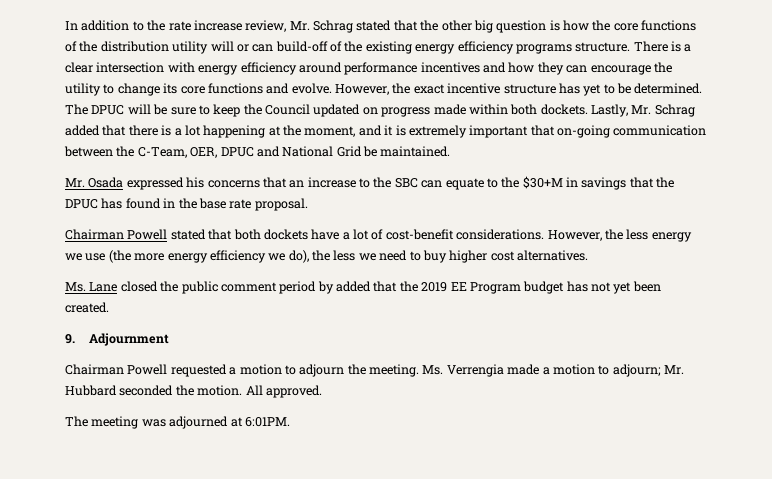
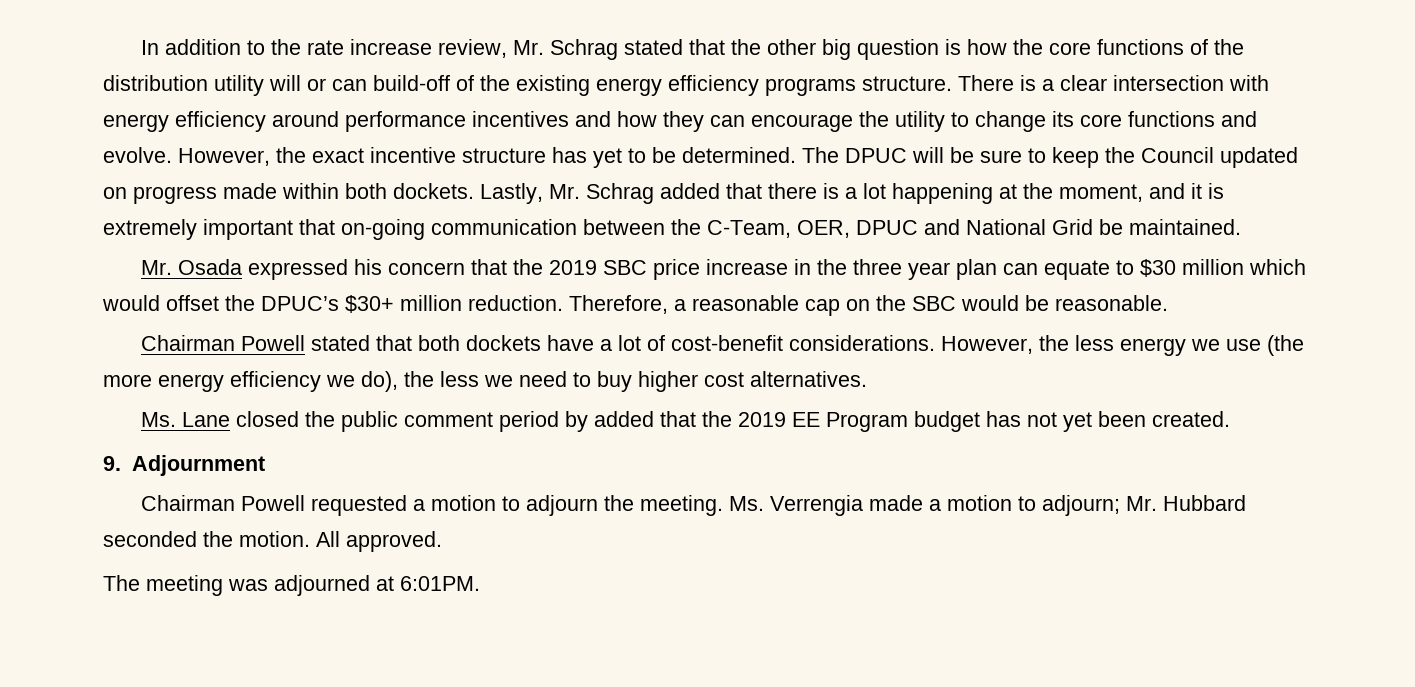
[207,176,675,190] [65,198,308,211] concerns that an increase to the SBC can equate to the $30+M in savings that the DPUC has found in the base rate proposal. -> [387,259,1306,280] [102,295,1168,316] concern that the 2019 SBC price increase in the three year plan can equate to $30 million which would offset the DPUC’s $30+ million reduction. Therefore, a reasonable cap on the SBC would be reasonable.

